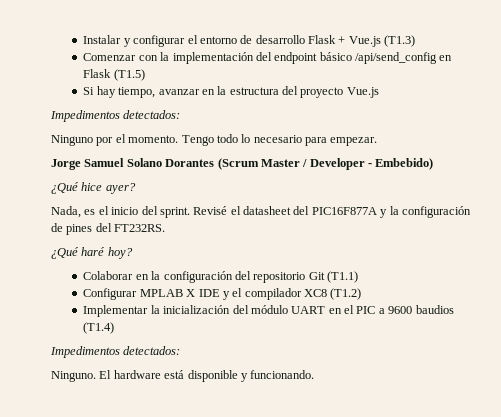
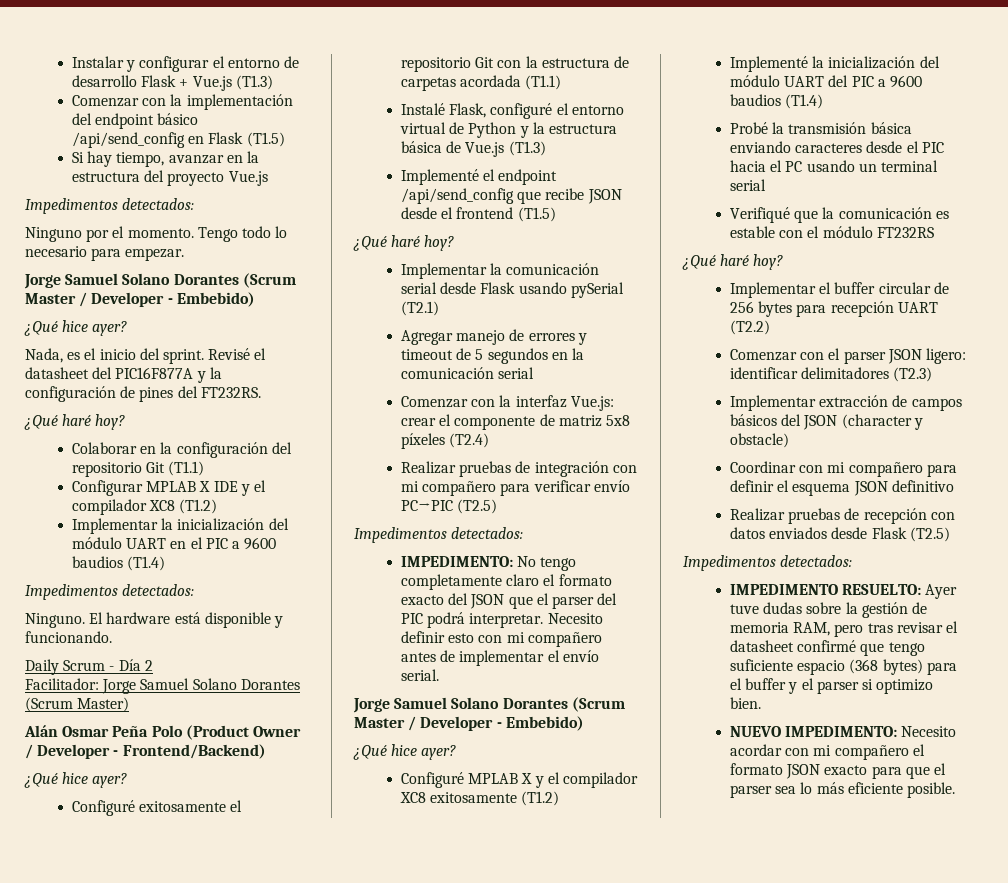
(315, 374) none -> [25,659,153,675] [25,678,300,694] [25,697,130,712] [24,725,301,740] [25,744,266,759] [24,772,128,788] [71,800,243,816] [400,56,629,72] [400,75,562,91] [400,103,624,119] [399,122,617,138] [400,141,546,157] [400,169,558,185] [400,188,622,204] [400,207,556,222] [353,235,455,251] [400,263,600,279] [400,282,624,298] [400,301,439,316] [400,329,587,345] [400,348,584,364] [400,367,535,379] [400,395,614,411] [400,414,630,430] [400,433,490,449] [400,461,637,477] [400,480,630,496] [400,499,498,514] [354,527,524,543] [400,556,577,571] [400,574,612,590] [400,593,618,609] [400,612,603,628] [400,631,602,647] [400,650,599,666] [400,669,439,681] [353,697,625,713] [354,716,584,731] [353,744,457,760] [400,772,638,788] [399,791,560,806] [729,56,940,72] [729,75,922,88] [729,94,824,109] [729,122,912,134] [729,141,944,153] [729,160,938,172] [729,179,766,191] [729,207,949,223] [729,226,934,238] [682,254,784,270] [729,282,949,298] [729,301,938,317] [729,320,770,335] [729,348,966,364] [729,367,933,382] [729,395,962,411] [729,414,923,430] [729,433,789,448] [729,461,957,477] [729,480,954,496] [729,508,955,524] [729,527,950,542] [683,555,853,571] [729,584,958,599] [729,602,927,618] [729,621,958,637] [729,640,925,656] [729,659,957,675] [729,678,934,694] [729,697,761,709] [729,726,957,737] [729,744,925,760] [729,763,946,779] [729,782,955,798] // Daily Scrum - Día 2 // Facilitador: Jorge Samuel Solano Dorantes (Scrum Master) // Alán Osmar Peña Polo (Product Owner / Developer - Frontend/Backend) // ¿Qué hice ayer? // Configuré exitosamente el repositorio Git con la estructura de carpetas acordada (T1.1) // Instalé Flask, configuré el entorno virtual de Python y la estructura básica de Vue.js (T1.3) // Implementé el endpoint /api/send_config que recibe JSON desde el frontend (T1.5) // ¿Qué haré hoy? // Implementar la comunicación serial desde Flask usando pySerial (T2.1) // Agregar manejo de errores y timeout de 5 segundos en la comunicación serial // Comenzar con la interfaz Vue.js: crear el componente de matriz 5x8 píxeles (T2.4) // Realizar pruebas de integración con mi compañero para verificar envío PC→PIC (T2.5) // Impedimentos detectados: // IMPEDIMENTO: No tengo completamente claro el formato exacto del JSON que el parser del PIC podrá interpretar. Necesito definir esto con mi compañero antes de implementar el envío serial. // Jorge Samuel Solano Dorantes (Scrum Master / Developer - Embebido) // ¿Qué hice ayer? // Configuré MPLAB X y el compilador XC8 exitosamente (T1.2) // Implementé la inicialización del módulo UART del PIC a 9600 baudios (T1.4) // Probé la transmisión básica enviando caracteres desde el PIC hacia el PC usando un terminal serial // Verifiqué que la comunicación es estable con el módulo FT232RS // ¿Qué haré hoy? // Implementar el buffer circular de 256 bytes para recepción UART (T2.2) // Comenzar con el parser JSON ligero: identificar delimitadores (T2.3) // Implementar extracción de campos básicos del JSON (character y obstacle) // Coordinar con mi compañero para definir el esquema JSON definitivo // Realizar pruebas de recepción con datos enviados desde Flask (T2.5) // Impedimentos detectados: // IMPEDIMENTO RESUELTO: Ayer tuve dudas sobre la gestión de memoria RAM, pero tras revisar el datasheet confirmé que tengo suficiente espacio (368 bytes) para el buffer y el parser si optimizo bien. // NUEVO IMPEDIMENTO: Necesito acordar con mi compañero el formato JSON exacto para que el parser sea lo más eficiente posible.

